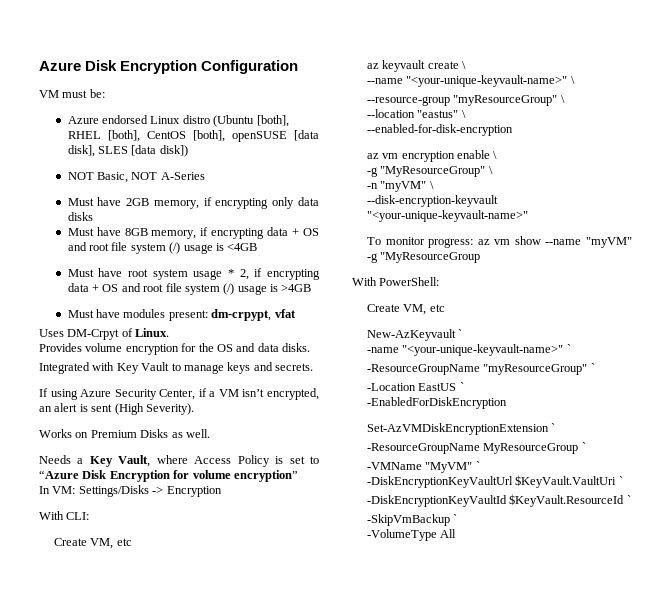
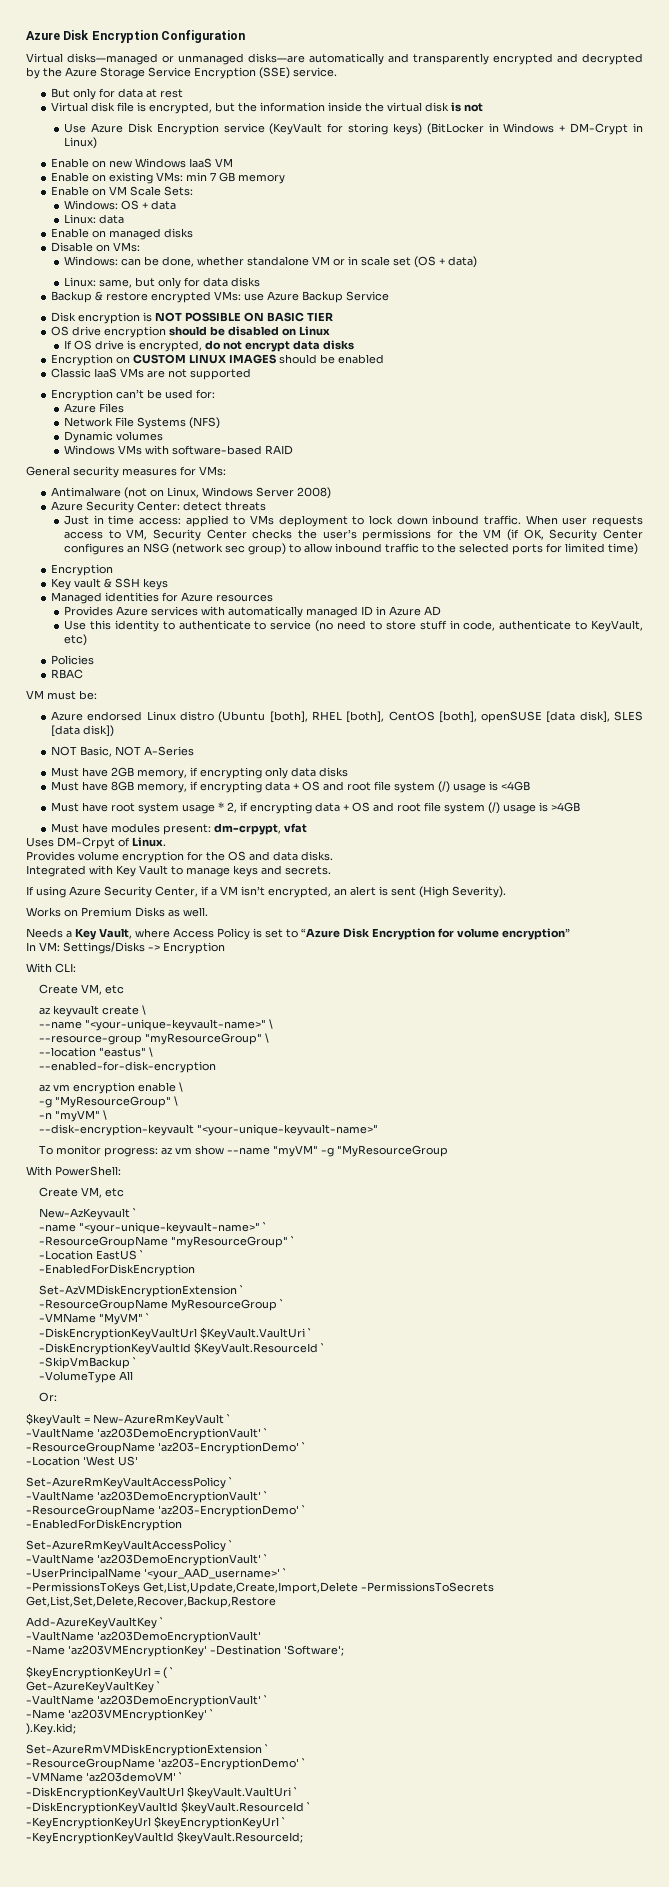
(299, 67) none -> [26,53,643,65] [26,67,337,79] [51,88,184,100] [51,102,484,114] [64,123,644,135] [64,137,98,149] [51,158,234,168] [51,172,286,184] [51,186,194,196] [64,200,177,210] [64,214,125,224] [51,228,194,240] [51,242,141,252] [64,256,478,268] [64,277,261,289] [51,291,390,303] [51,312,334,324] [51,326,331,338] [64,340,355,352] [51,354,385,366] [51,368,252,380] [51,389,216,401] [64,403,125,413] [64,417,221,429] [64,431,164,443] [64,445,294,455] [26,466,226,478] [51,487,332,499] [51,501,267,513] [64,515,644,527] [64,529,644,541] [64,543,639,555] [51,564,114,576] [51,578,169,590] [51,592,274,604] [64,606,442,618] [64,620,643,632] [64,634,88,646] [51,655,95,665] [51,669,84,679] // Virtual disks—managed or unmanaged disks—are automatically and transparently encrypted and decrypted by the Azure Storage Service Encryption (SSE) service. // But only for data at rest // Virtual disk file is encrypted, but the information inside the virtual disk is not // Use Azure Disk Encryption service (KeyVault for storing keys) (BitLocker in Windows + DM-Crypt in Linux) // Enable on new Windows IaaS VM // Enable on existing VMs: min 7 GB memory // Enable on VM Scale Sets: // Windows: OS + data // Linux: data // Enable on managed disks // Disable on VMs: // Windows: can be done, whether standalone VM or in scale set (OS + data) // Linux: same, but only for data disks // Backup & restore encrypted VMs: use Azure Backup Service // Disk encryption is NOT POSSIBLE ON BASIC TIER // OS drive encryption should be disabled on Linux // If OS drive is encrypted, do not encrypt data disks // Encryption on CUSTOM LINUX IMAGES should be enabled // Classic IaaS VMs are not supported // Encryption can’t be used for: // Azure Files // Network File Systems (NFS) // Dynamic volumes // Windows VMs with software-based RAID // General security measures for VMs: // Antimalware (not on Linux, Windows Server 2008) // Azure Security Center: detect threats // Just in time access: applied to VMs deployment to lock down inbound traffic. When user requests access to VM, Security Center checks the user’s permissions for the VM (if OK, Security Center configures an NSG (network sec group) to allow inbound traffic to the selected ports for limited time) // Encryption // Key vault & SSH keys // Managed identities for Azure resources // Provides Azure services with automatically managed ID in Azure AD // Use this identity to authenticate to service (no need to store stuff in code, authenticate to KeyVault, etc) // Policies // RBAC
(457, 533) none -> [39,1392,58,1402] [26,1413,230,1426] [26,1428,267,1440] [26,1442,305,1454] [26,1456,138,1466] [26,1477,232,1489] [26,1491,267,1503] [26,1505,305,1517] [26,1519,182,1531] [26,1540,232,1552] [26,1554,267,1566] [26,1568,286,1580] [26,1582,494,1594] [26,1596,276,1608] [26,1617,163,1629] [26,1631,261,1643] [26,1645,344,1657] [26,1666,173,1679] [26,1681,160,1693] [26,1695,267,1707] [26,1709,213,1721] [26,1723,76,1735] [26,1744,268,1756] [26,1758,305,1770] [26,1772,182,1782] [26,1786,297,1799] [26,1801,310,1814] [26,1816,285,1829] [26,1831,303,1844] // Or: // $keyVault = New-AzureRmKeyVault ` // -VaultName 'az203DemoEncryptionVault' ` // -ResourceGroupName 'az203-EncryptionDemo' ` // -Location 'West US' // Set-AzureRmKeyVaultAccessPolicy ` // -VaultName 'az203DemoEncryptionVault' ` // -ResourceGroupName 'az203-EncryptionDemo' ` // -EnabledForDiskEncryption // Set-AzureRmKeyVaultAccessPolicy ` // -VaultName 'az203DemoEncryptionVault' ` // -UserPrincipalName '<your_AAD_username>' ` // -PermissionsToKeys Get,List,Update,Create,Import,Delete -PermissionsToSecrets Get,List,Set,Delete,Recover,Backup,Restore // Add-AzureKeyVaultKey ` // -VaultName 'az203DemoEncryptionVault' // -Name 'az203VMEncryptionKey' -Destination 'Software'; // $keyEncryptionKeyUrl = ( ` // Get-AzureKeyVaultKey ` // -VaultName 'az203DemoEncryptionVault' ` // -Name 'az203VMEncryptionKey' ` // ).Key.kid; // Set-AzureRmVMDiskEncryptionExtension ` // -ResourceGroupName 'az203-EncryptionDemo' ` // -VMName 'az203demoVM' ` // -DiskEncryptionKeyVaultUrl $keyVault.VaultUri ` // -DiskEncryptionKeyVaultId $keyVault.ResourceId ` // -KeyEncryptionKeyUrl $keyEncryptionKeyUrl ` // -KeyEncryptionKeyVaultId $keyVault.ResourceId;

